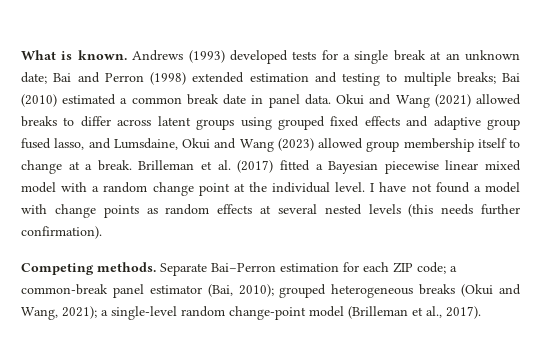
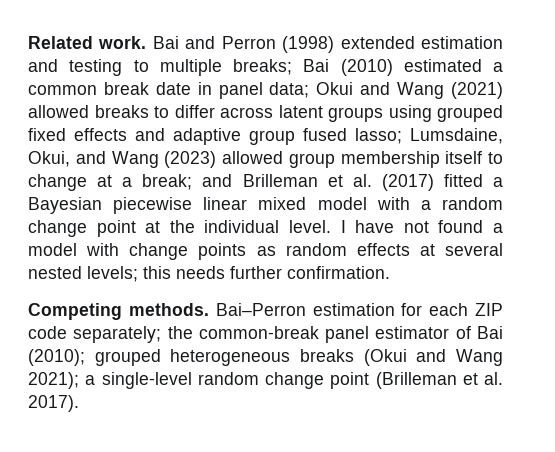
[21,50,520,64] [21,72,47,84] What is known. Andrews (1993) developed tests for a single break at an unknown date; -> [28,36,147,49] Related work.
[304,94,331,105] data. -> [269,82,310,98] data;
[54,138,210,150] lasso, and Lumsdaine, Okui -> [355,128,503,144] [28,151,70,167] lasso; Lumsdaine, Okui,
[97,160,132,171] break. -> [142,174,233,190] break; and
[368,204,434,217] levels (this -> [87,266,171,282] levels; this
[21,226,102,239] confirmation). -> [287,266,390,279] confirmation.
[160,263,207,276] Separate -> (209, 309) none
[417,262,457,274] [21,284,274,298] code; a common-break panel estimator (Bai, 2010); -> [28,326,503,343] [28,349,85,366] code separately; the common-break panel estimator of Bai (2010);
[21,307,58,320] Wang, -> [456,349,504,366] Wang
[229,306,344,320] change-point model -> [265,372,370,389] change point
[426,306,442,318] al., -> [484,372,503,385] al.

